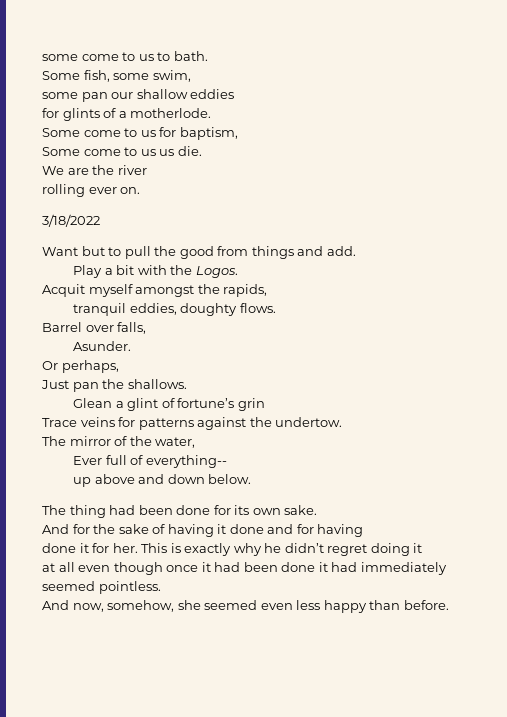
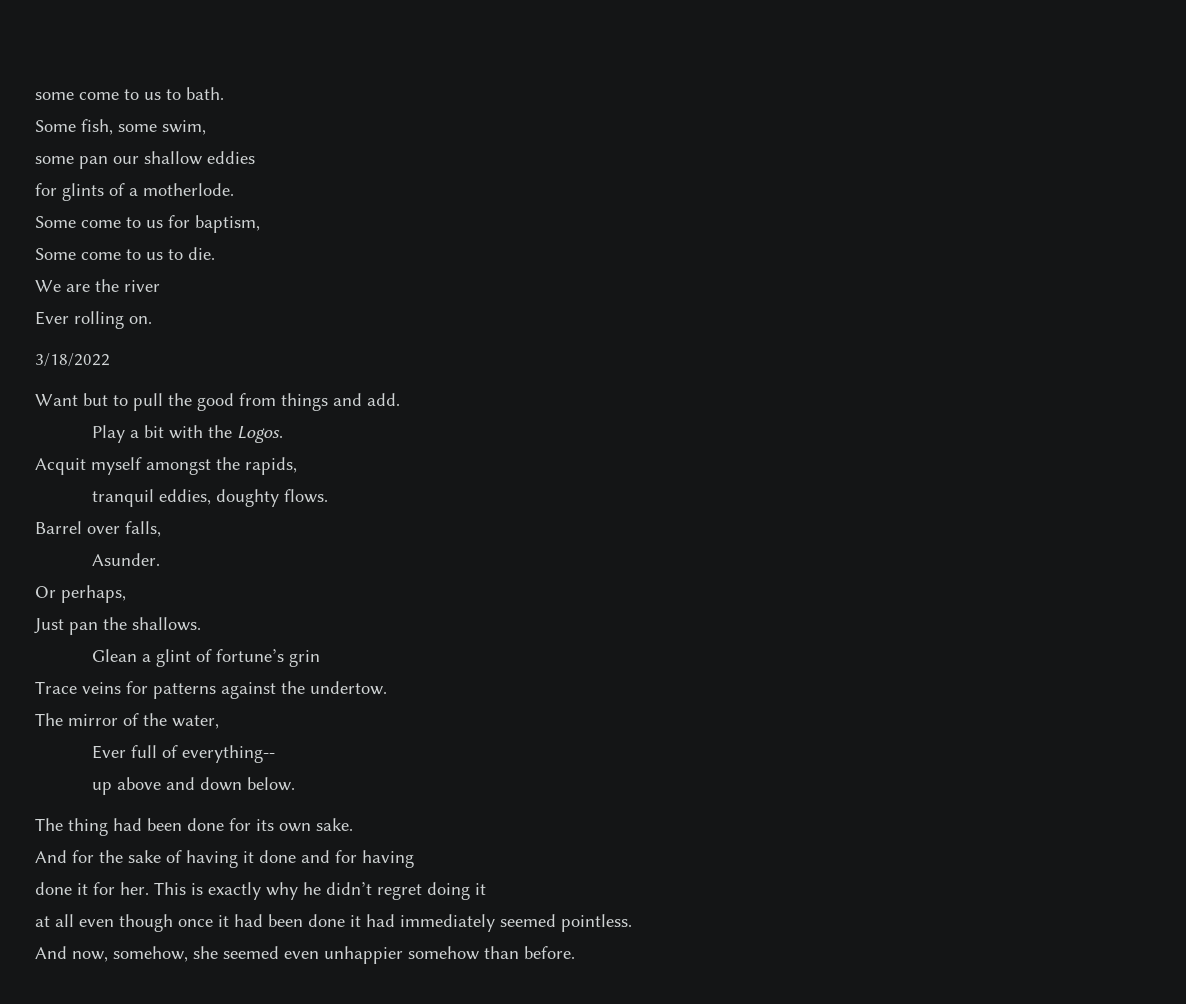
[159,149,175,156] us -> [168,249,183,260] to
[42,184,117,197] rolling ever -> [35,311,124,329] Ever rolling
[296,600,367,613] less happy -> [324,946,479,964] unhappier somehow

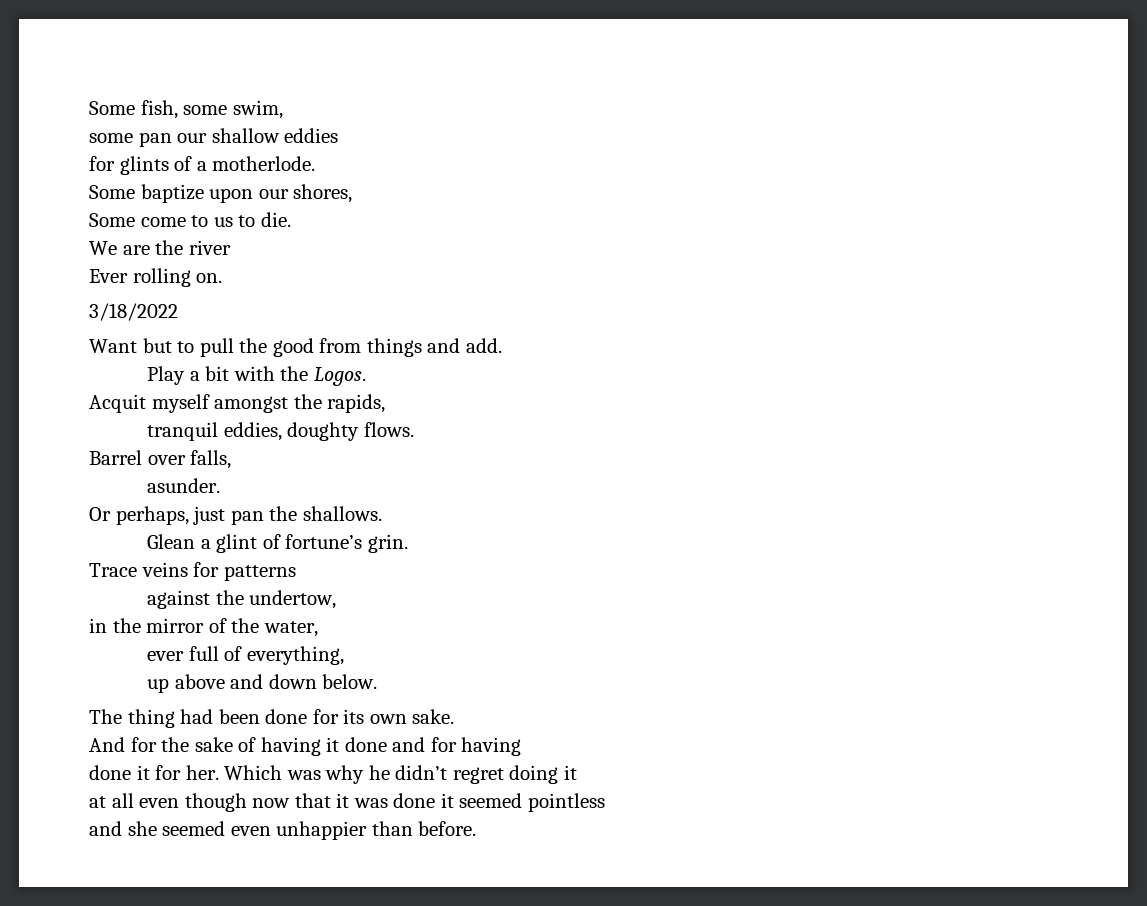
[35,87,224,100] some come to us to bath. // -> (89, 108) none
[81,215,260,233] come to us for baptism, -> [140,184,353,203] baptize upon our shores,
[91,553,160,566] Asunder. -> [147,478,221,493] asunder.
[34,618,64,634] // Just -> [193,506,226,525] just
[288,650,320,667] grin -> [367,534,408,553] grin.
(216, 691) none -> (296, 573) //
[310,681,387,695] [35,713,63,726] undertow. // The -> [249,590,337,609] [89,618,141,633] undertow, // in the
[91,745,126,759] Ever -> [147,651,185,661] ever
[181,745,275,763] everything-- -> [246,646,344,665] everything,
[154,882,261,900] This is exactly -> [224,765,321,780] Which was
[178,914,632,932] [35,946,188,962] once it had been done it had immediately seemed pointless. // And now, somehow, -> [252,793,605,812] [89,821,122,836] now that it was done it seemed pointless // and
[408,946,479,960] somehow -> (368, 830) none

